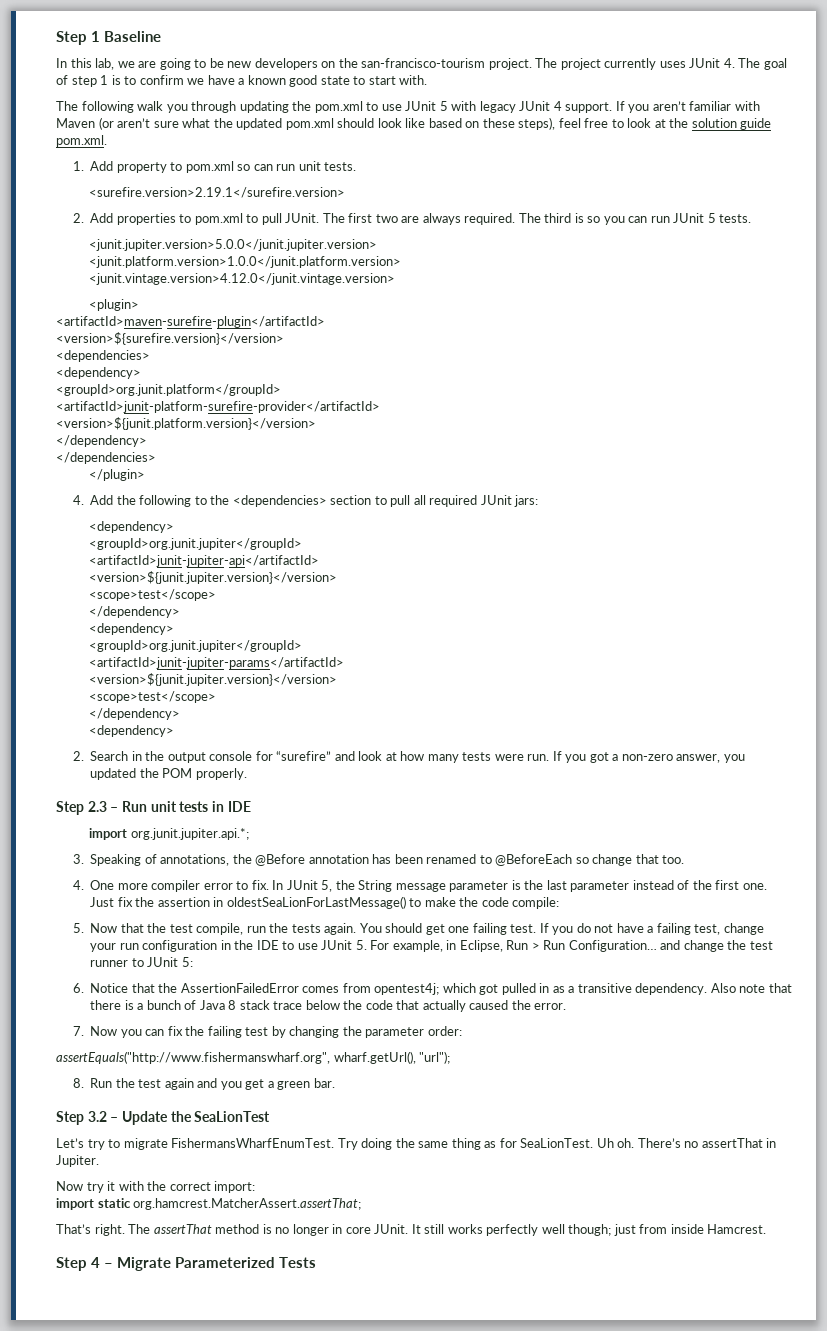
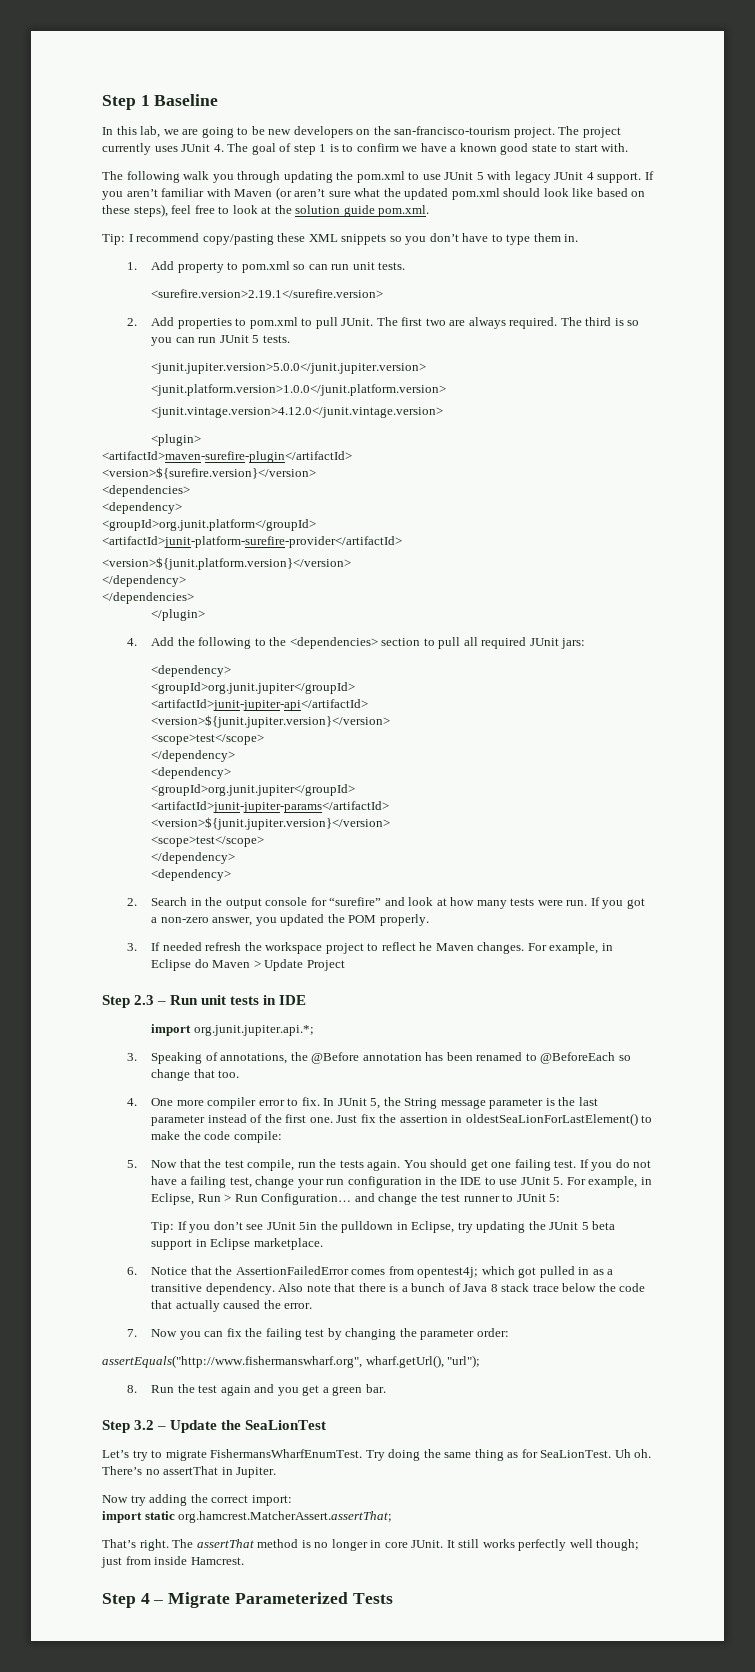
(107, 141) none -> [102,233,579,245] // Tip: I recommend copy/pasting these XML snippets so you don’t have to type them in.
(247, 774) none -> [126,942,613,954] [151,959,345,971] // 3. If needed refresh the workspace project to reflect he Maven changes. For example, in Eclipse do Maven > Update Project
[226,896,406,909] oldestSeaLionForLastMessage() -> [465,1113,638,1126] oldestSeaLionForLastElement()
(193, 962) none -> [151,1221,616,1233] [151,1238,323,1250] // Tip: If you don’t see JUnit 5in the pulldown in Eclipse, try updating the JUnit 5 beta support in Eclipse marketplace.
[107,1181,144,1191] it with -> [149,1494,188,1506] adding

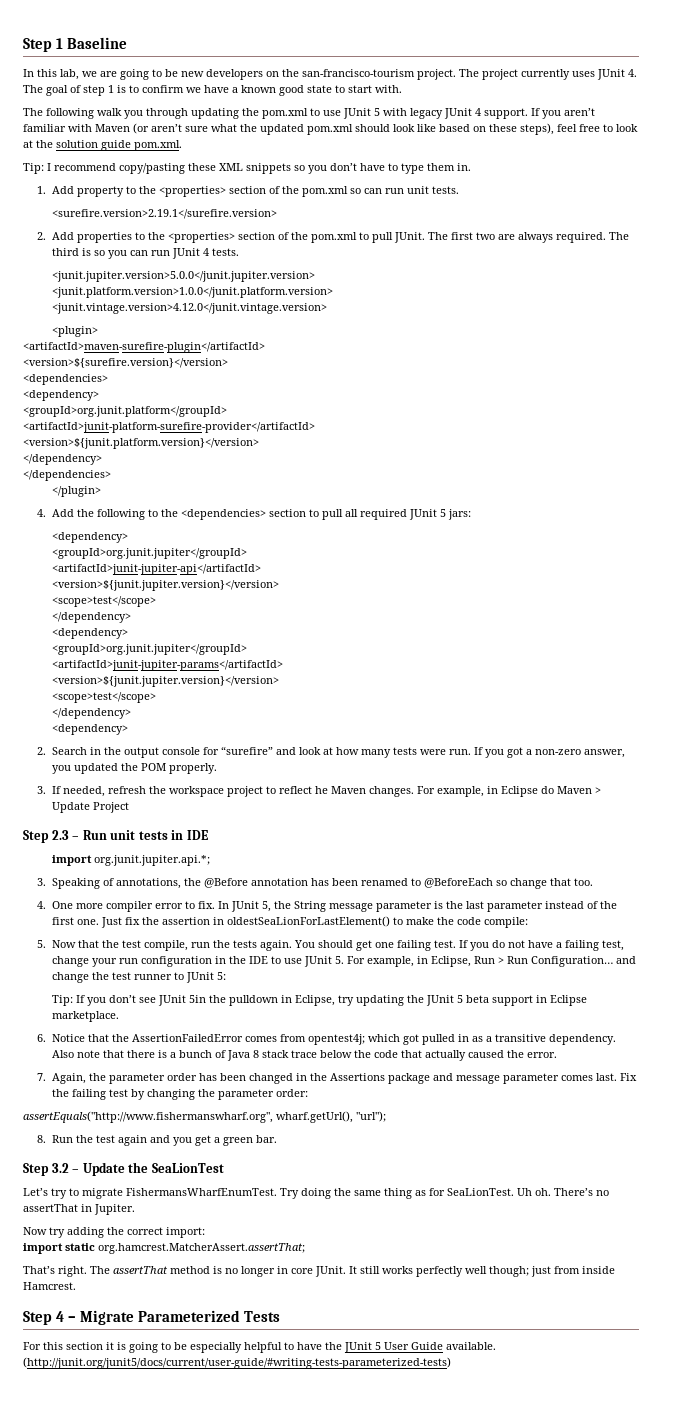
(239, 266) none -> [138,186,299,197] the <properties> section of the
(247, 322) none -> [147,232,308,243] the <properties> section of the
[252,335,260,343] 5 -> [202,248,209,256] 4
(559, 642) none -> [439,509,446,517] 5
[162,942,202,951] needed -> [62,786,105,797] needed,
[151,1328,242,1340] Now you can fix -> [51,1073,637,1084] Again, the parameter order has been changed in the Assertions package and message parameter comes last. Fix
(393, 1598) none -> [23,1342,496,1353] [23,1357,451,1369] // For this section it is going to be especially helpful to have the JUnit 5 User Guide available. (http://junit.org/junit5/docs/current/user-guide/#writing-tests-parameterized-tests)

